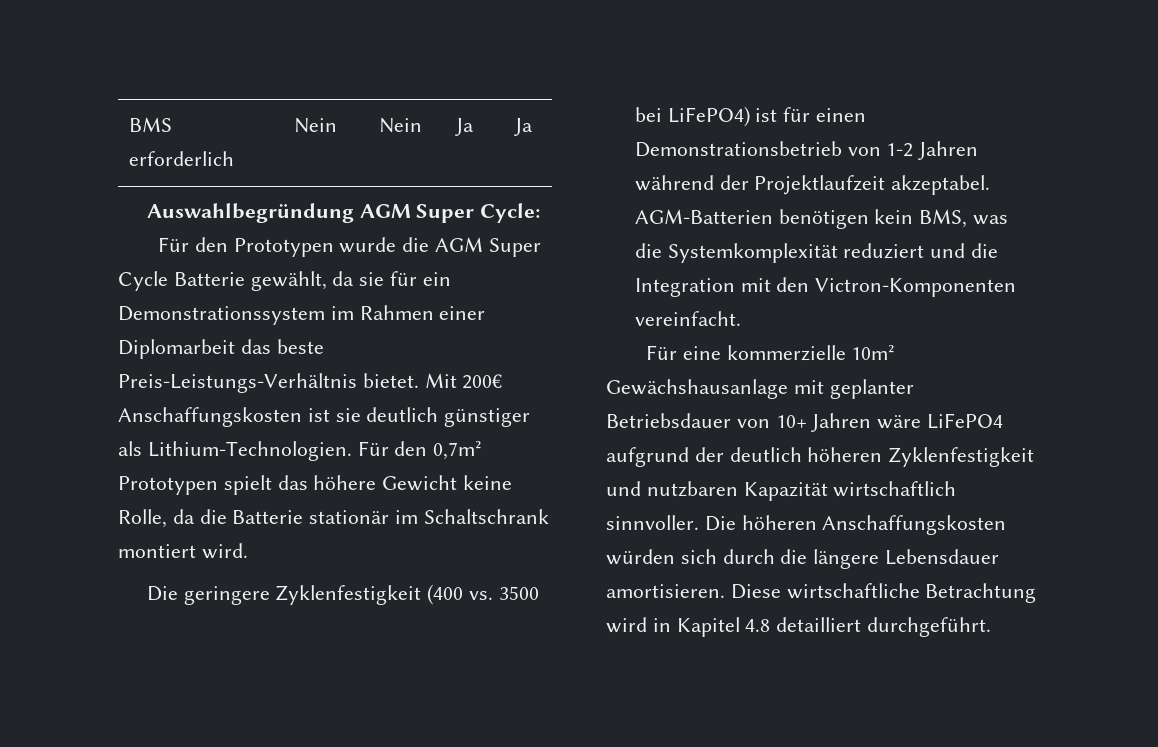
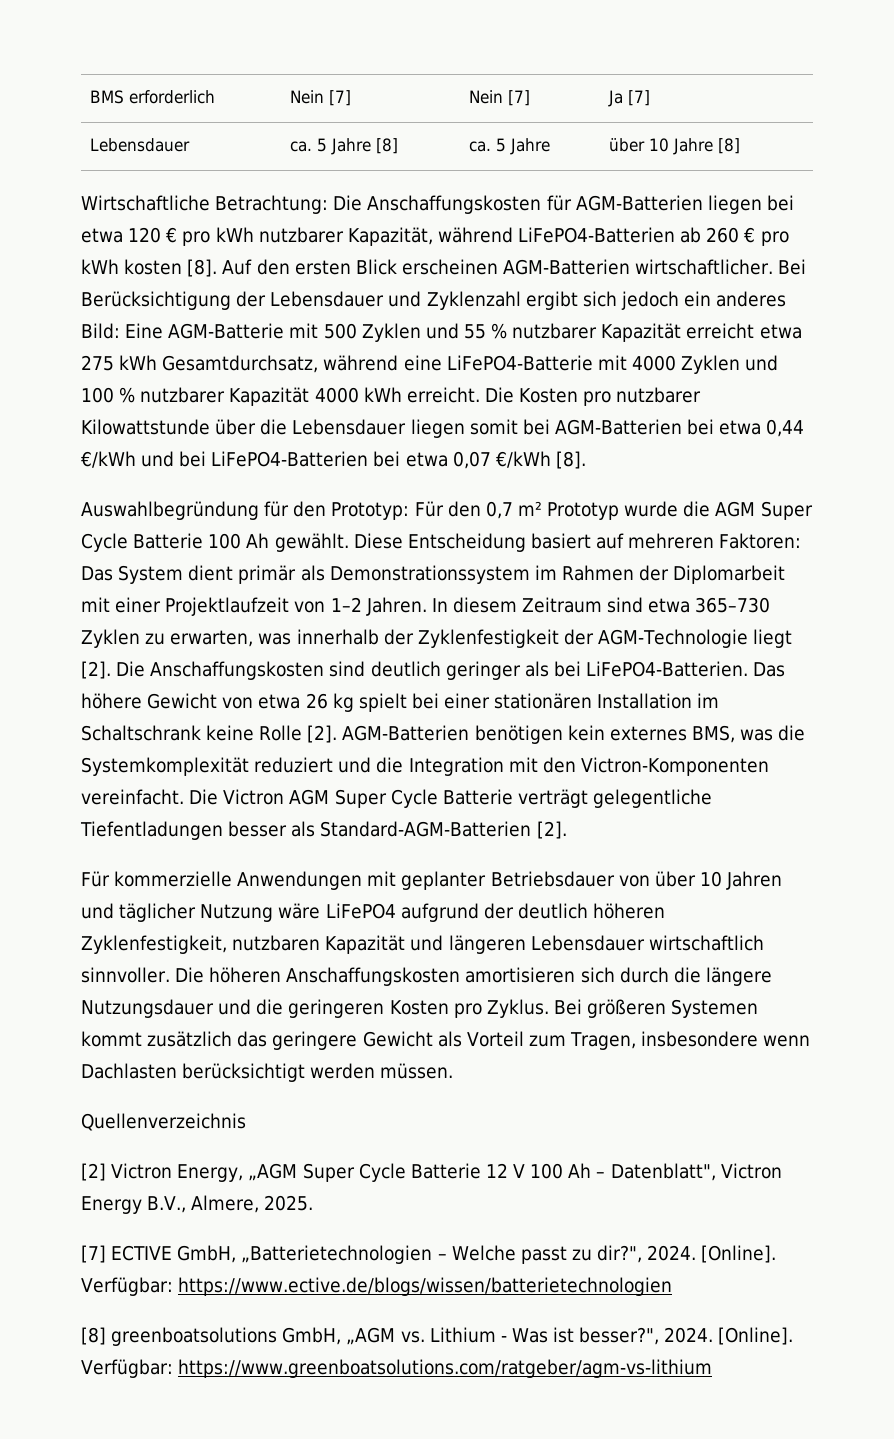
[378,118,422,133] [455,118,475,136] [513,118,533,136] [146,203,541,223] [158,237,334,257] | Nein | Ja | Ja // Auswahlbegründung AGM Super Cycle: // Für den Prototypen -> [328,90,351,106] [468,90,530,106] [607,90,650,107] [89,138,190,152] [289,138,398,155] [468,138,550,155] [608,138,740,155] [81,195,794,214] [81,227,789,246] [81,259,807,277] [81,291,787,310] [81,323,802,342] [81,355,779,374] [81,387,702,406] [81,419,805,438] [81,451,587,469] [81,501,620,520] [7] | Nein [7] | Ja [7] // Lebensdauer | ca. 5 Jahre [8] | ca. 5 Jahre | über 10 Jahre [8] // Wirtschaftliche Betrachtung: Die Anschaffungskosten für AGM-Batterien liegen bei etwa 120 € pro kWh nutzbarer Kapazität, während LiFePO4-Batterien ab 260 € pro kWh kosten [8]. Auf den ersten Blick erscheinen AGM-Batterien wirtschaftlicher. Bei Berücksichtigung der Lebensdauer und Zyklenzahl ergibt sich jedoch ein anderes Bild: Eine AGM-Batterie mit 500 Zyklen und 55 % nutzbarer Kapazität erreicht etwa 275 kWh Gesamtdurchsatz, während eine LiFePO4-Batterie mit 4000 Zyklen und 100 % nutzbarer Kapazität 4000 kWh erreicht. Die Kosten pro nutzbarer Kilowattstunde über die Lebensdauer liegen somit bei AGM-Batterien bei etwa 0,44 €/kWh und bei LiFePO4-Batterien bei etwa 0,07 €/kWh [8]. // Auswahlbegründung für den Prototyp: Für den 0,7 m² Prototyp
[250,271,451,291] [118,305,486,325] [118,339,324,359] [118,373,503,393] [118,407,531,427] [118,441,483,461] [118,475,513,495] [118,509,549,528] [118,543,248,559] [146,584,539,605] [634,106,867,127] [634,141,979,160] [634,175,991,195] gewählt, da sie für ein Demonstrationssystem im Rahmen einer Diplomarbeit das beste Preis-Leistungs-Verhältnis bietet. Mit 200€ Anschaffungskosten ist sie deutlich günstiger als Lithium-Technologien. Für den 0,7m² Prototypen spielt das höhere Gewicht keine Rolle, da die Batterie stationär im Schaltschrank montiert wird. // Die geringere Zyklenfestigkeit (400 vs. 3500 bei LiFePO4) ist für einen Demonstrationsbetrieb von 1-2 Jahren während der Projektlaufzeit akzeptabel. -> [208,533,802,552] [81,565,786,584] [81,597,771,616] [81,629,793,648] [81,661,786,680] [81,693,720,712] [81,725,338,743] 100 Ah gewählt. Diese Entscheidung basiert auf mehreren Faktoren: Das System dient primär als Demonstrationssystem im Rahmen der Diplomarbeit mit einer Projektlaufzeit von 1–2 Jahren. In diesem Zeitraum sind etwa 365–730 Zyklen zu erwarten, was innerhalb der Zyklenfestigkeit der AGM-Technologie liegt [2]. Die Anschaffungskosten sind deutlich geringer als bei LiFePO4-Batterien. Das höhere Gewicht von etwa 26 kg spielt bei einer stationären Installation im Schaltschrank keine Rolle [2].
(914, 216) none -> [609,726,687,741] externes
[646,345,896,361] [606,379,914,399] [606,413,872,432] // Für eine kommerzielle 10m² Gewächshausanlage mit geplanter Betriebsdauer von 10+ Jahren -> [189,789,713,808] [80,821,567,840] [81,871,783,890] [81,903,274,922] Die Victron AGM Super Cycle Batterie verträgt gelegentliche Tiefentladungen besser als Standard-AGM-Batterien [2]. // Für kommerzielle Anwendungen mit geplanter Betriebsdauer von über 10 Jahren und täglicher Nutzung
[888,447,1035,467] [606,481,828,501] Zyklenfestigkeit und nutzbaren Kapazität -> [81,935,645,954] Zyklenfestigkeit, nutzbaren Kapazität und längeren Lebensdauer
[606,549,675,565] würden -> [465,967,576,983] amortisieren
[885,549,1000,565] [606,583,1037,603] [606,617,992,637] Lebensdauer amortisieren. Diese wirtschaftliche Betrachtung wird in Kapitel 4.8 detailliert durchgeführt. -> [81,999,759,1018] [81,1031,811,1050] [81,1063,454,1082] [81,1113,246,1131] [81,1163,782,1182] [81,1195,314,1214] [81,1245,777,1264] [81,1277,673,1296] [81,1327,794,1346] [81,1359,713,1378] Nutzungsdauer und die geringeren Kosten pro Zyklus. Bei größeren Systemen kommt zusätzlich das geringere Gewicht als Vorteil zum Tragen, insbesondere wenn Dachlasten berücksichtigt werden müssen. // Quellenverzeichnis // [2] Victron Energy, „AGM Super Cycle Batterie 12 V 100 Ah – Datenblatt", Victron Energy B.V., Almere, 2025. // [7] ECTIVE GmbH, „Batterietechnologien – Welche passt zu dir?", 2024. [Online]. Verfügbar: https://www.ective.de/blogs/wissen/batterietechnologien // [8] greenboatsolutions GmbH, „AGM vs. Lithium - Was ist besser?", 2024. [Online]. Verfügbar: https://www.greenboatsolutions.com/ratgeber/agm-vs-lithium

